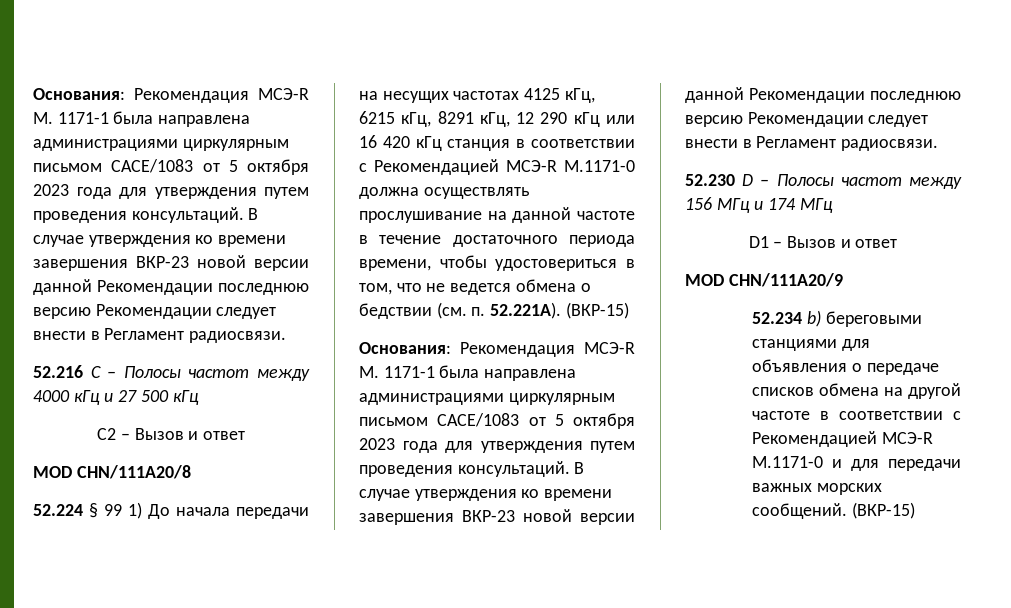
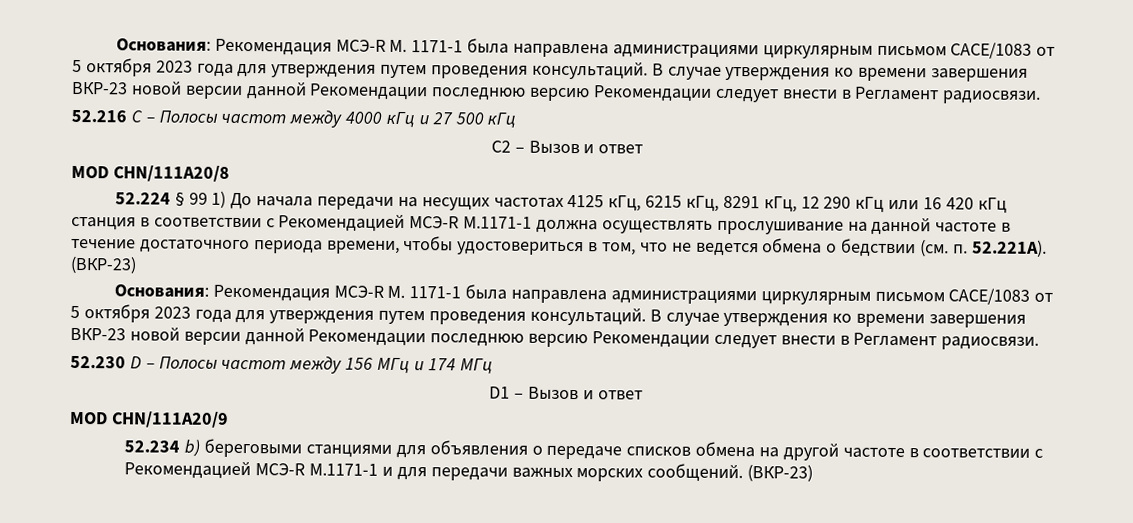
[564,160,635,172] М.1171-0 -> [463,216,533,229] М.1171-1
[565,302,629,319] (ВКР-15) -> [70,255,137,274] (ВКР-23)
[752,456,824,468] М.1171-0 -> [309,463,379,476] М.1171-1
[852,502,916,519] (ВКР-15) -> [747,464,814,482] (ВКР-23)

